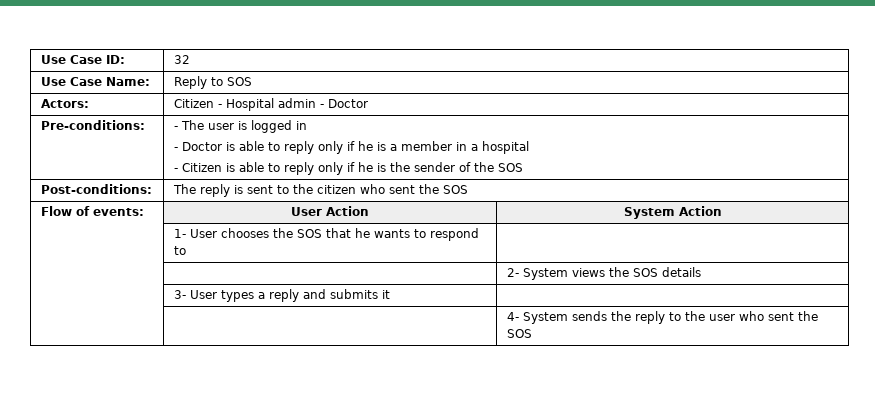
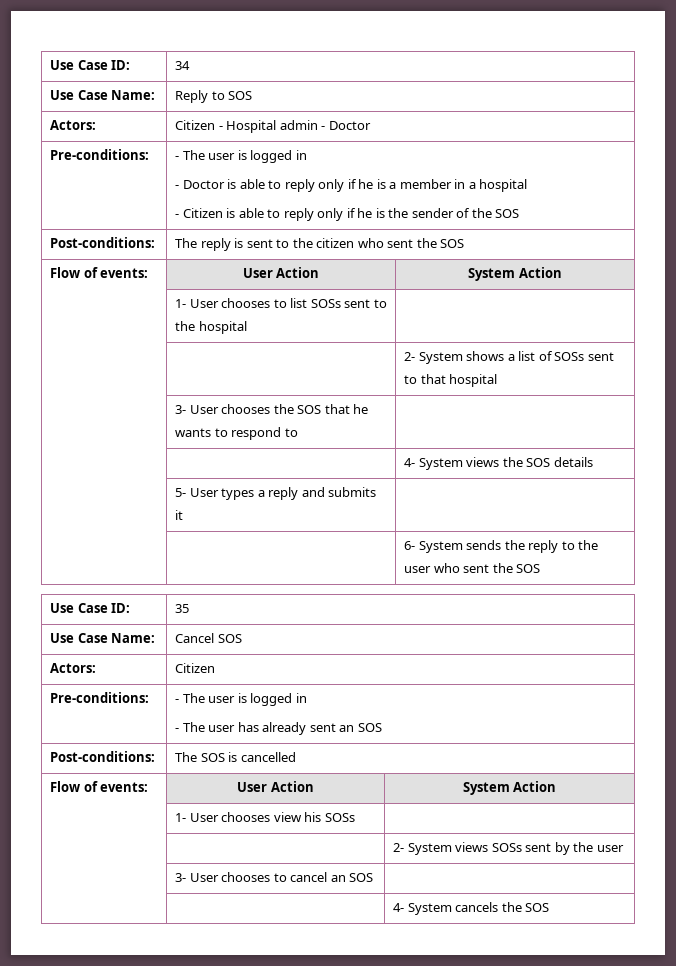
[40,55,125,64] [173,55,190,64] Use Case ID: | 32 -> [49,60,131,70] [174,61,190,70] Use Case ID: | 34
(269, 233) none -> [273,298,387,308] [174,321,247,334] [403,351,614,364] [403,374,498,387] [174,404,271,414] to list SOSs sent to the hospital | // | | 2- System shows a list of SOSs sent to that hospital // | 3- User chooses
[506,268,519,277] 2- -> [403,458,415,467] 4-
[173,290,186,299] 3- -> [174,488,186,497] 5-
[506,312,519,321] 4- -> [403,541,415,550] 6-
(532, 333) none -> [49,603,131,613] [174,604,189,613] [49,633,156,643] [174,633,242,643] [49,663,96,673] [174,663,215,673] [49,692,149,703] [174,693,307,706] [174,722,382,735] [49,751,155,762] [174,752,296,762] [49,781,149,792] [237,781,314,792] [462,781,557,795] [174,812,355,822] [392,842,624,855] [174,872,374,882] [392,902,550,915] // Use Case ID: | 35 // Use Case Name: | Cancel SOS // Actors: | Citizen // Pre-conditions: | - The user is logged in // - The user has already sent an SOS // Post-conditions: | The SOS is cancelled // Flow of events: | User Action | System Action // | 1- User chooses view his SOSs | // | | 2- System views SOSs sent by the user // | 3- User chooses to cancel an SOS | // | | 4- System cancels the SOS

